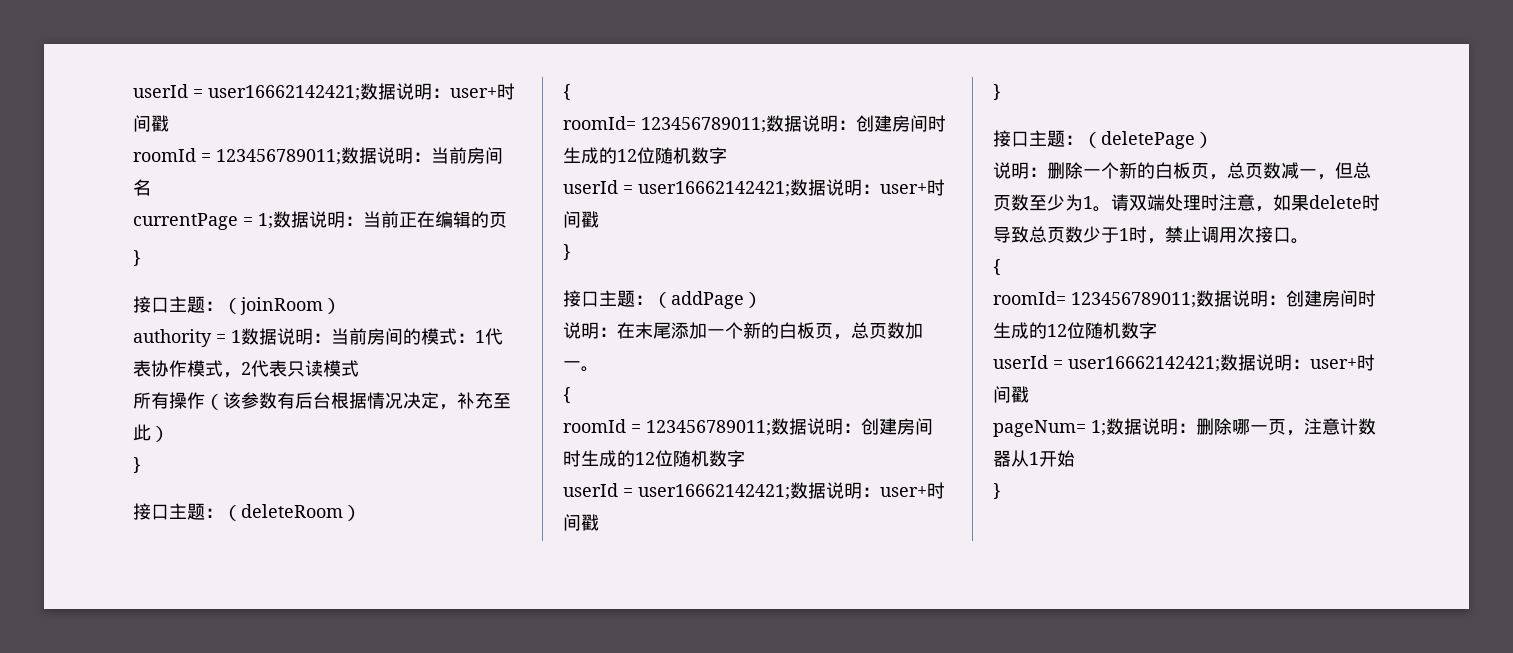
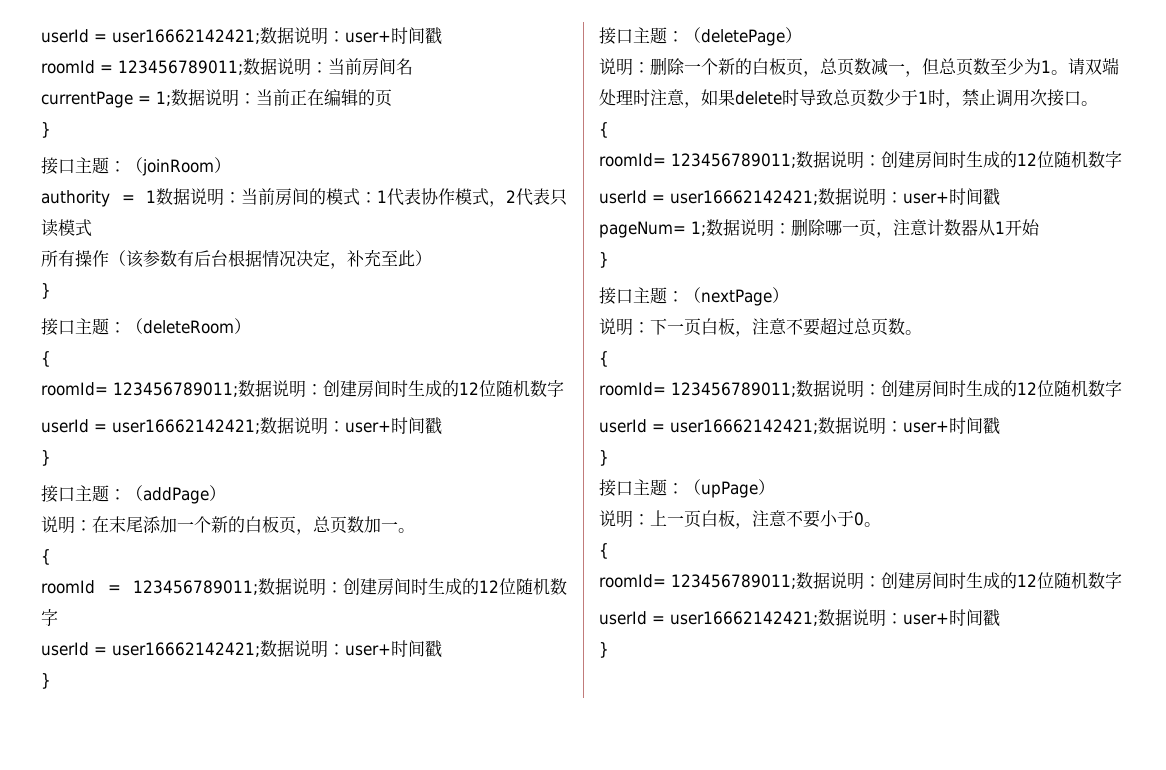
(1001, 491) none -> [599,287,789,306] [599,317,922,337] [599,351,609,367] [599,380,1122,398] [599,417,1000,435] [599,450,609,466] [599,479,775,498] [599,510,881,529] [599,543,609,559] [599,572,1122,590] [599,609,1000,627] [599,642,609,658] // 接口主题：（nextPage） // 说明：下一页白板，注意不要超过总页数。 // { // roomId= 123456789011;数据说明：创建房间时生成的12位随机数字 // userId = user16662142421;数据说明：user+时间戳 // } // 接口主题：（upPage） // 说明：上一页白板，注意不要小于0。 // { // roomId= 123456789011;数据说明：创建房间时生成的12位随机数字 // userId = user16662142421;数据说明：user+时间戳 // }

